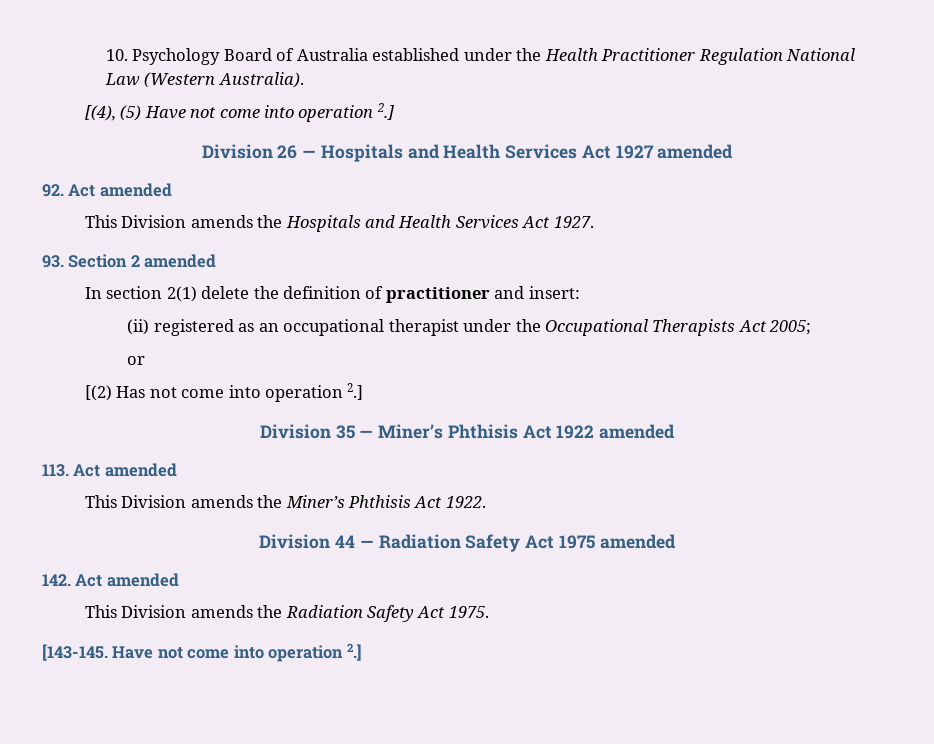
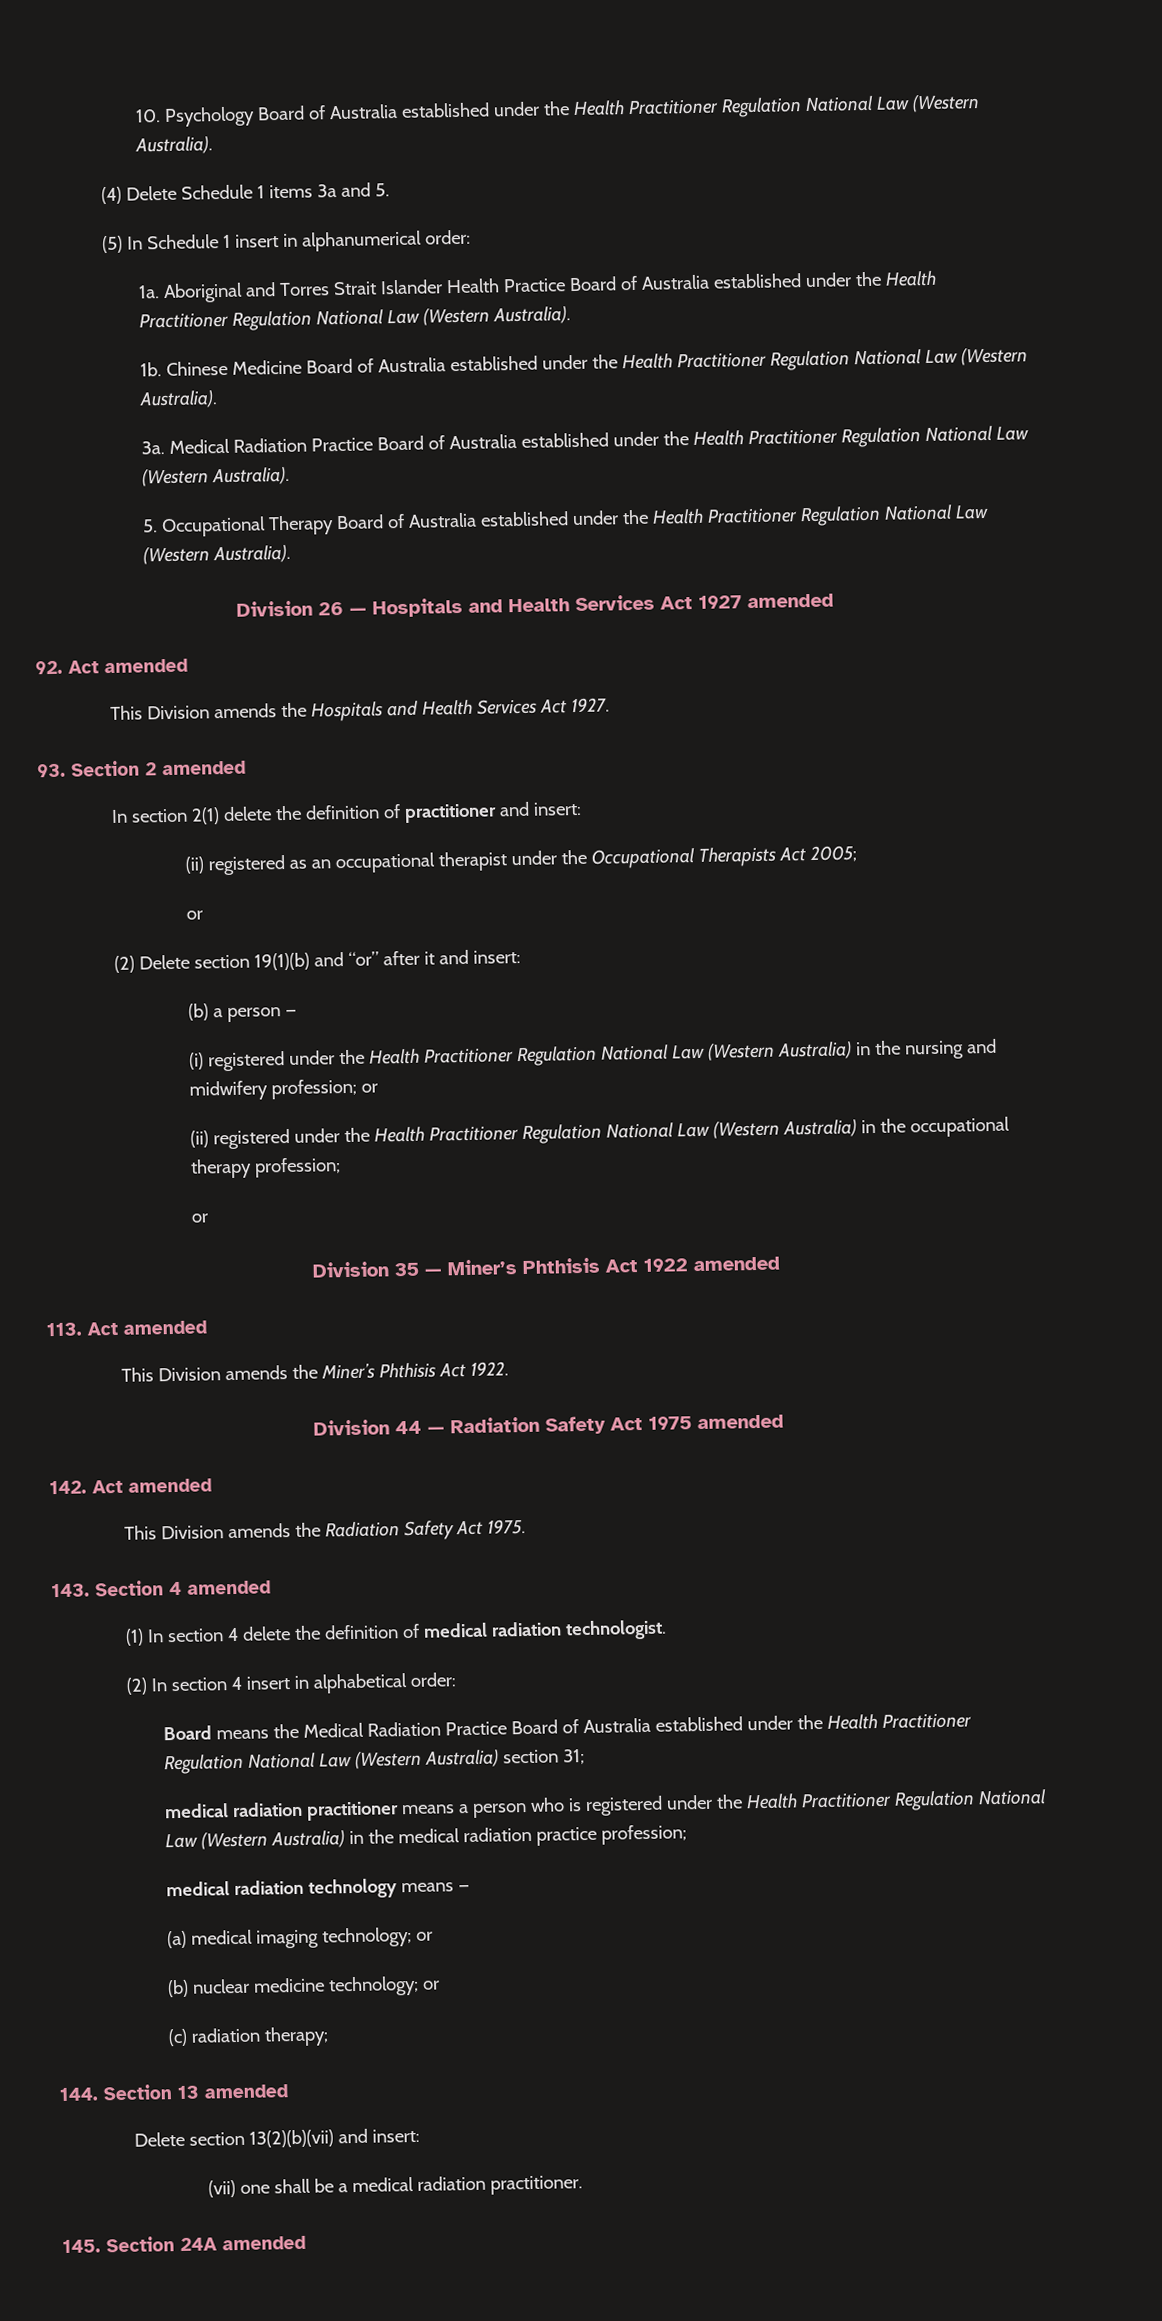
[84,103,394,122] [(4), (5) Have not come into operation 2.] -> [100,182,390,205] [101,229,471,254] [138,270,938,304] [139,306,572,331] [140,347,1029,377] [139,390,219,409] [141,425,1030,455] [142,466,291,487] [142,504,990,538] [143,544,292,565] (4) Delete Schedule 1 items 3a and 5. // (5) In Schedule 1 insert in alphanumerical order: // 1a. Aboriginal and Torres Strait Islander Health Practice Board of Australia established under the Health Practitioner Regulation National Law (Western Australia). // 1b. Chinese Medicine Board of Australia established under the Health Practitioner Regulation National Law (Western Australia). // 3a. Medical Radiation Practice Board of Australia established under the Health Practitioner Regulation National Law (Western Australia). // 5. Occupational Therapy Board of Australia established under the Health Practitioner Regulation National Law (Western Australia).
[84,383,364,402] [(2) Has not come into operation 2.] -> [113,949,521,973] [188,1003,298,1023] [189,1038,998,1072] [189,1078,379,1101] [190,1116,1011,1150] [190,1157,342,1179] [191,1213,210,1223] (2) Delete section 19(1)(b) and “or” after it and insert: // (b) a person — // (i) registered under the Health Practitioner Regulation National Law (Western Australia) in the nursing and midwifery profession; or // (ii) registered under the Health Practitioner Regulation National Law (Western Australia) in the occupational therapy profession; // or
[42,643,362,662] [143-145. Have not come into operation 2.] -> [51,1580,271,1598] [124,1619,667,1646] [125,1672,456,1695] [163,1713,973,1741] [164,1749,586,1775] [164,1789,1048,1821] [165,1824,688,1850] [166,1878,471,1899] [167,1927,434,1949] [167,1975,441,1998] [168,2026,330,2047] [59,2084,288,2102] [133,2128,420,2148] [208,2175,584,2198] [62,2235,306,2254] 143. Section 4 amended // (1) In section 4 delete the definition of medical radiation technologist. // (2) In section 4 insert in alphabetical order: // Board means the Medical Radiation Practice Board of Australia established under the Health Practitioner Regulation National Law (Western Australia) section 31; // medical radiation practitioner means a person who is registered under the Health Practitioner Regulation National Law (Western Australia) in the medical radiation practice profession; // medical radiation technology means — // (a) medical imaging technology; or // (b) nuclear medicine technology; or // (c) radiation therapy; // 144. Section 13 amended // Delete section 13(2)(b)(vii) and insert: // (vii) one shall be a medical radiation practitioner. // 145. Section 24A amended

